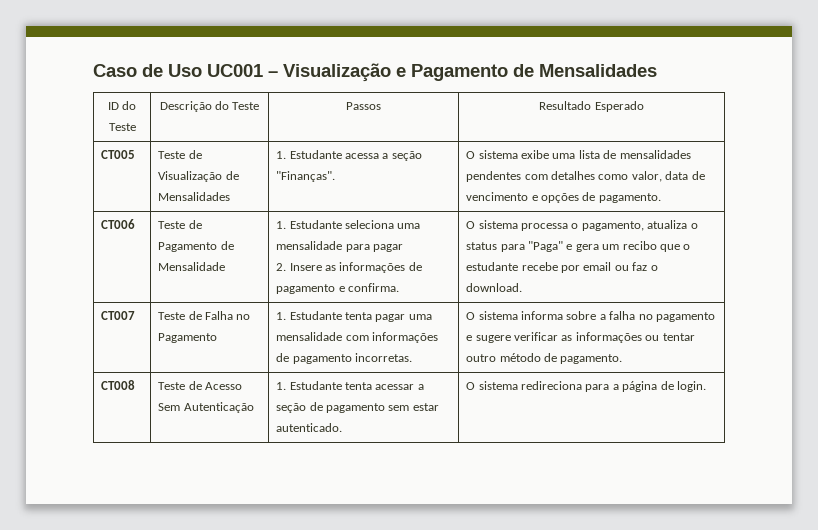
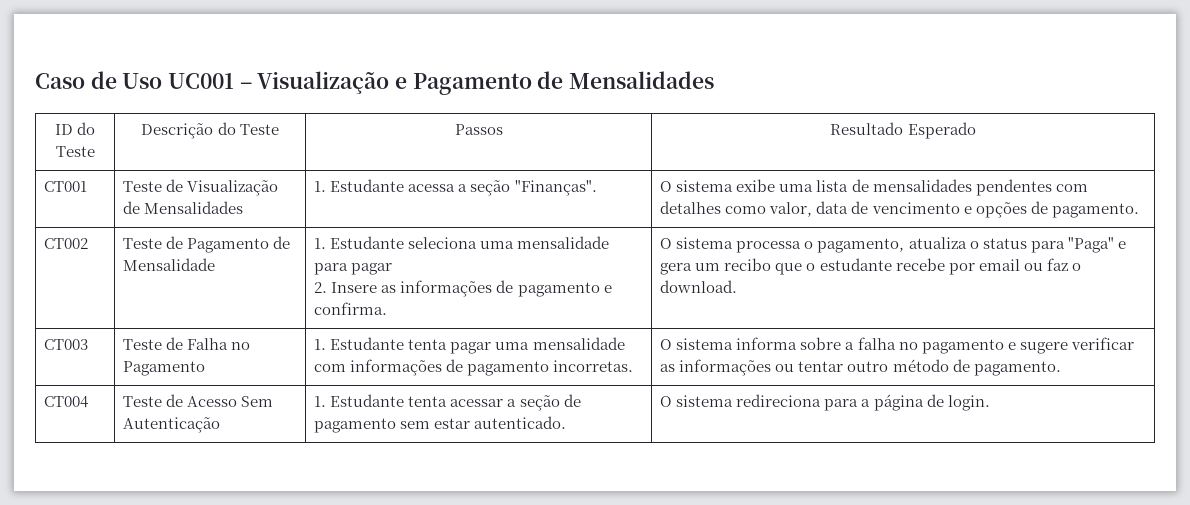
[101,150,136,159] CT005 -> [44,181,88,192] CT001
[101,219,136,229] CT006 -> [44,238,89,249] CT002
[101,311,136,320] CT007 -> [44,339,89,350] CT003
[101,380,136,390] CT008 -> [44,396,89,408] CT004

